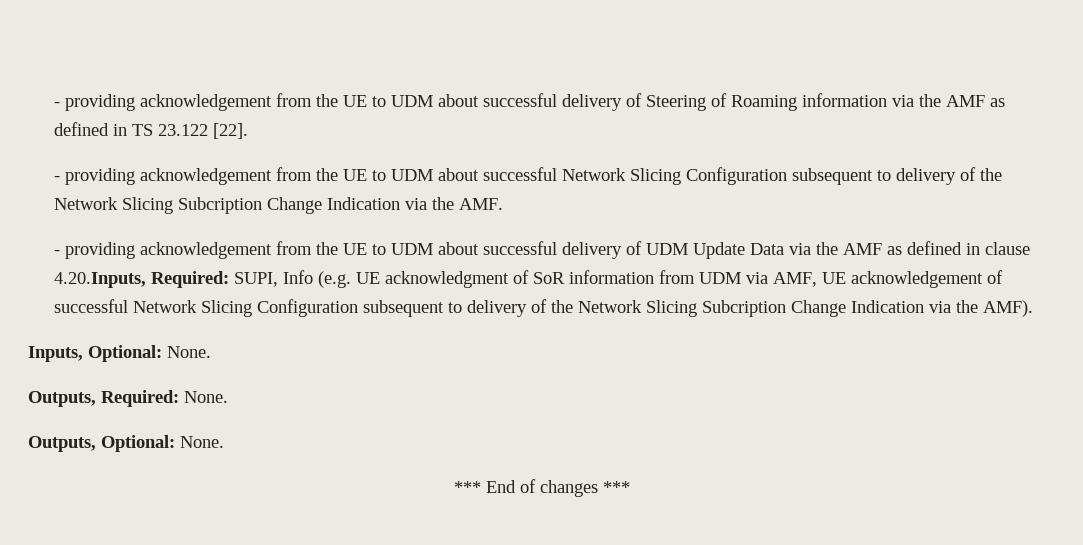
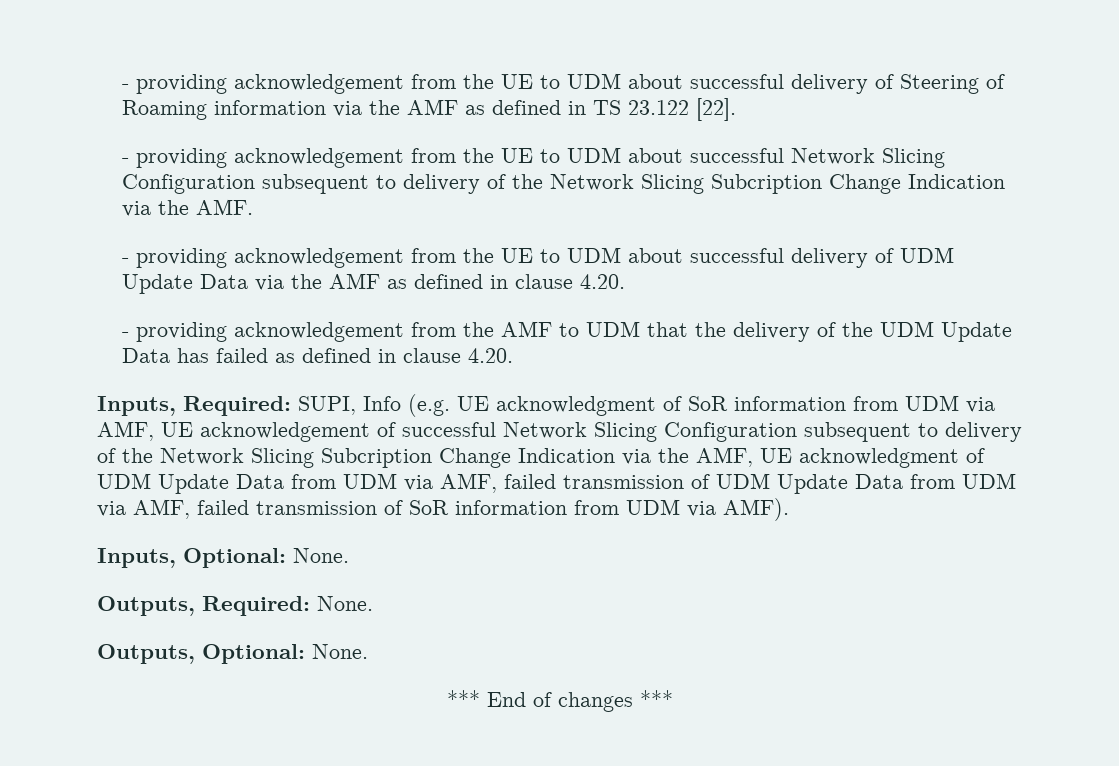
[53,272,146,288] 4.20.Inputs, -> [579,274,625,289] [121,321,1012,342] [121,348,513,363] [97,396,176,416] 4.20. // - providing acknowledgement from the AMF to UDM that the delivery of the UDM Update Data has failed as defined in clause 4.20. // Inputs,
(978, 306) none -> [696,447,985,468] [97,473,1016,494] [97,499,716,519] AMF, UE acknowledgment of UDM Update Data from UDM via AMF, failed transmission of UDM Update Data from UDM via AMF, failed transmission of SoR information from UDM via

